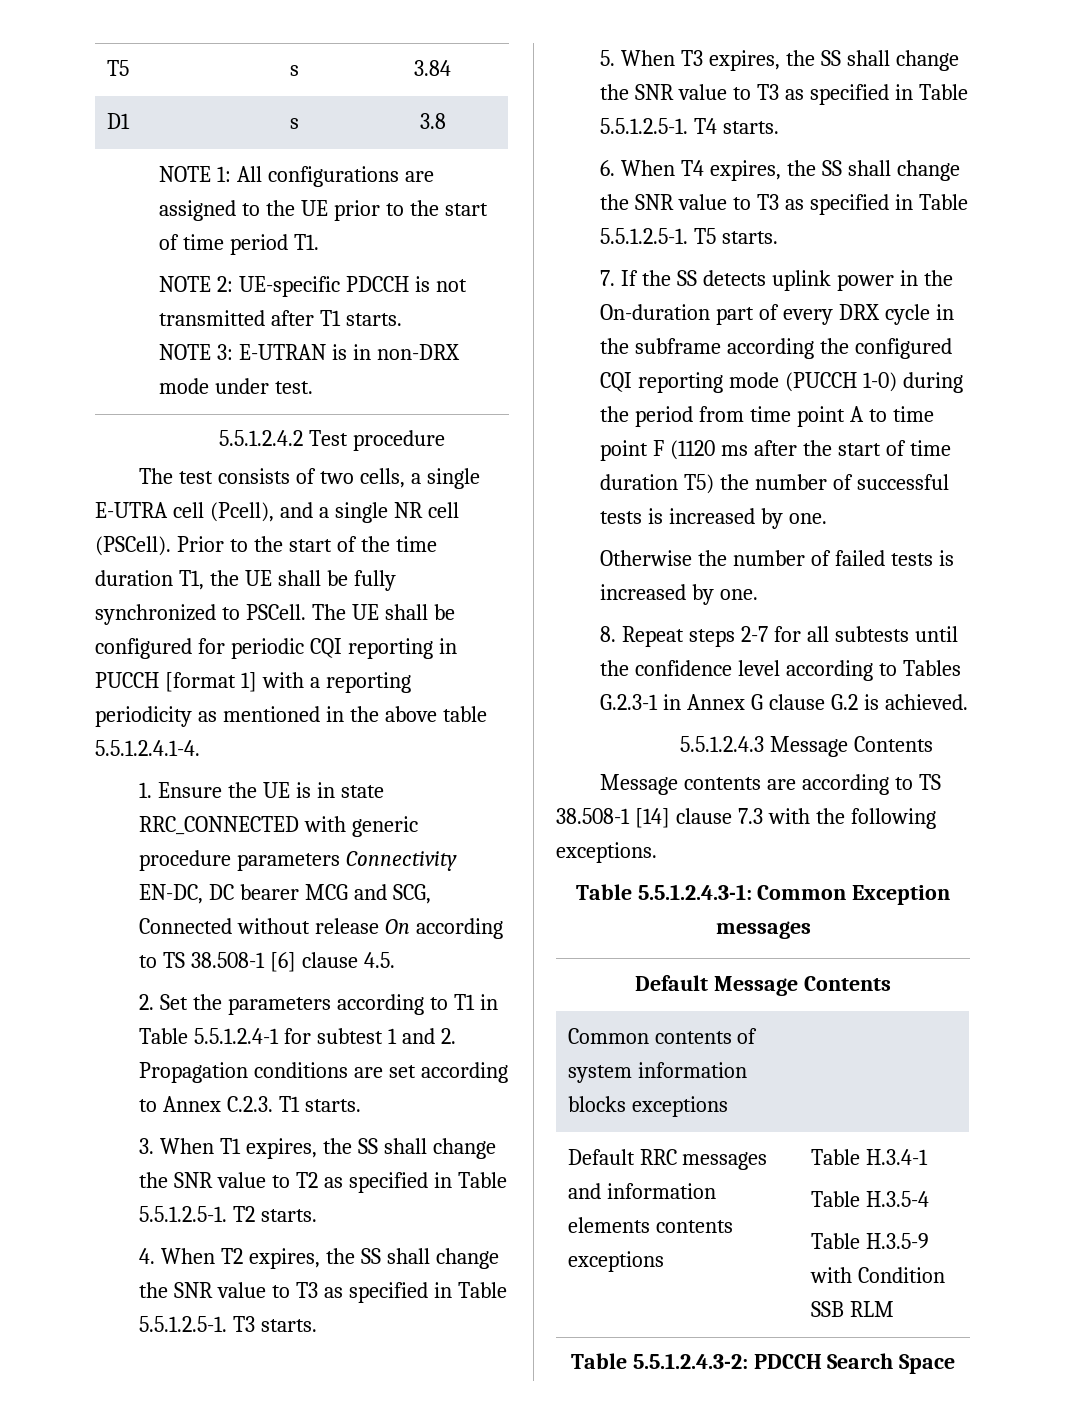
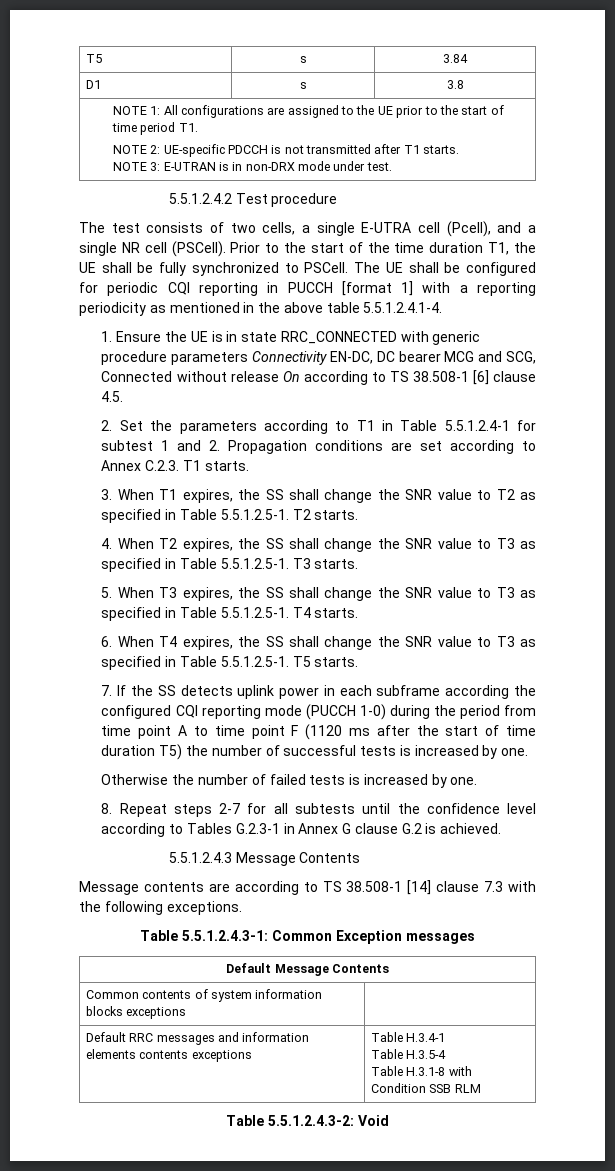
[923,270,953,286] [599,304,954,325] [599,338,629,354] the On-duration part of every DRX cycle in the -> [339,685,372,696] each
[865,1233,929,1249] H.3.5-9 -> [406,1067,446,1076] H.3.1-8
[753,1353,956,1374] PDCCH Search Space -> [357,1115,389,1126] Void

